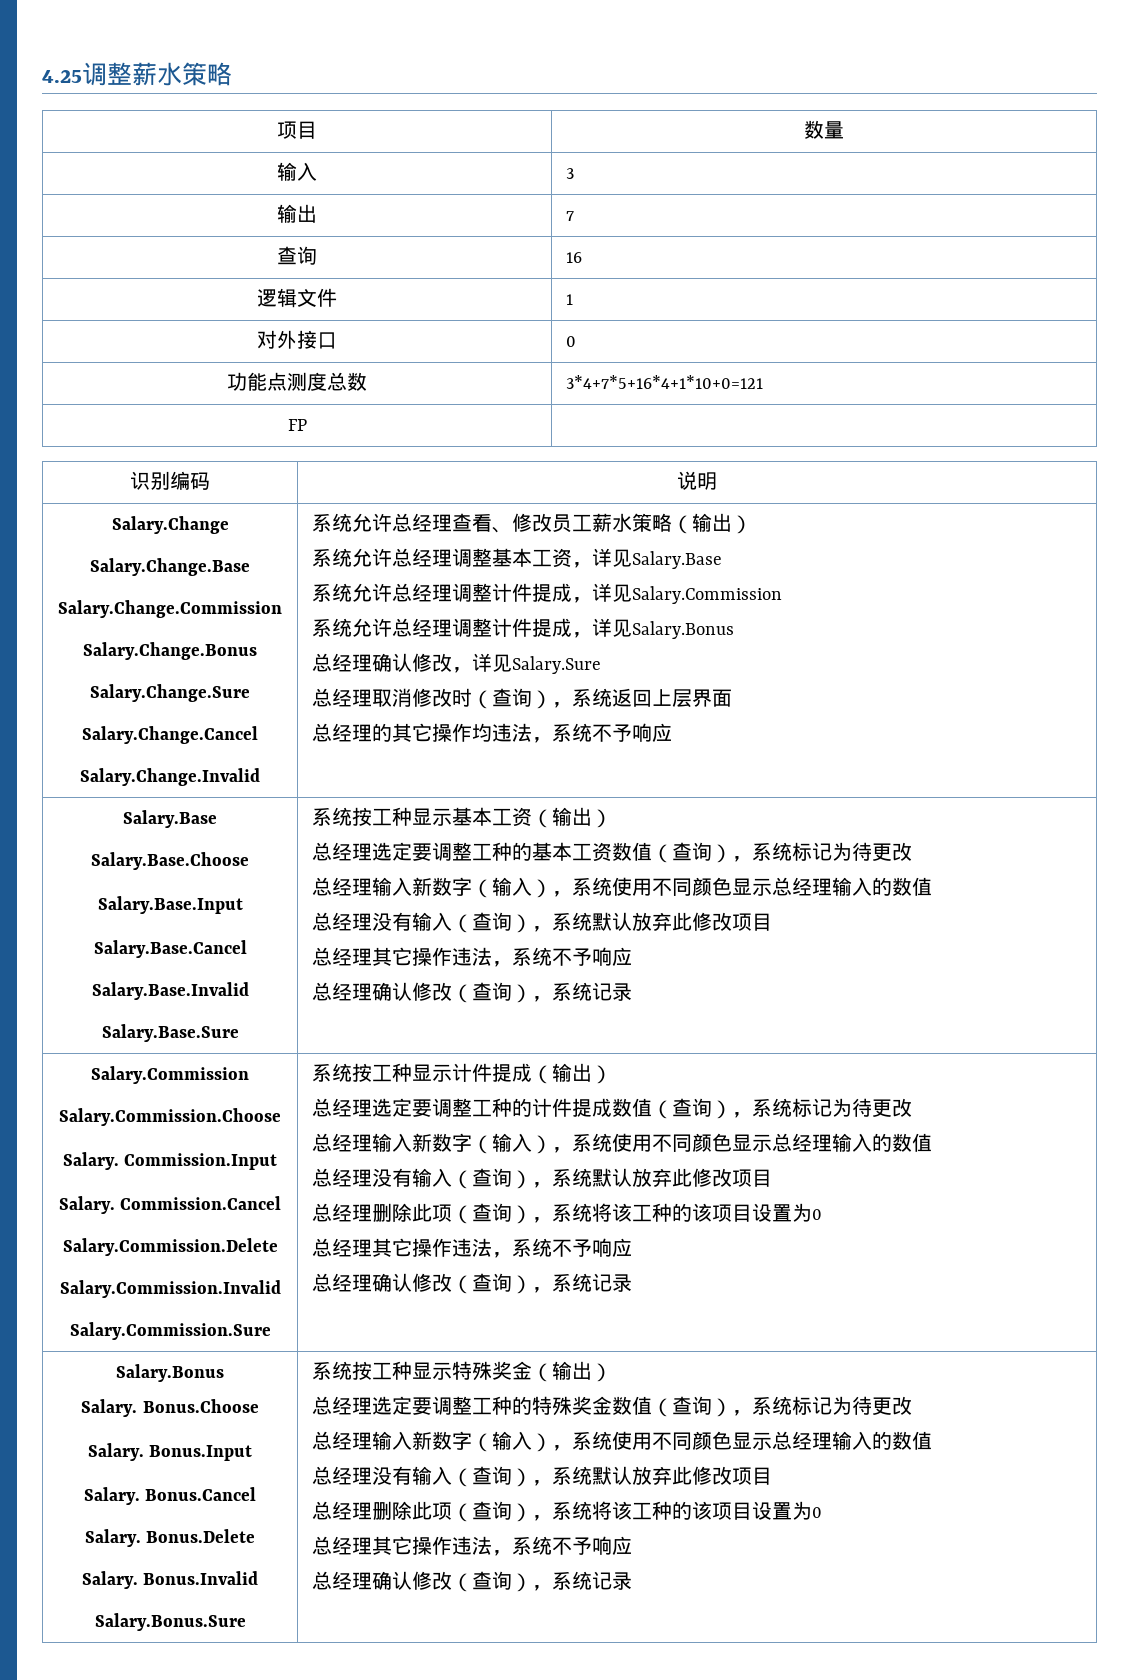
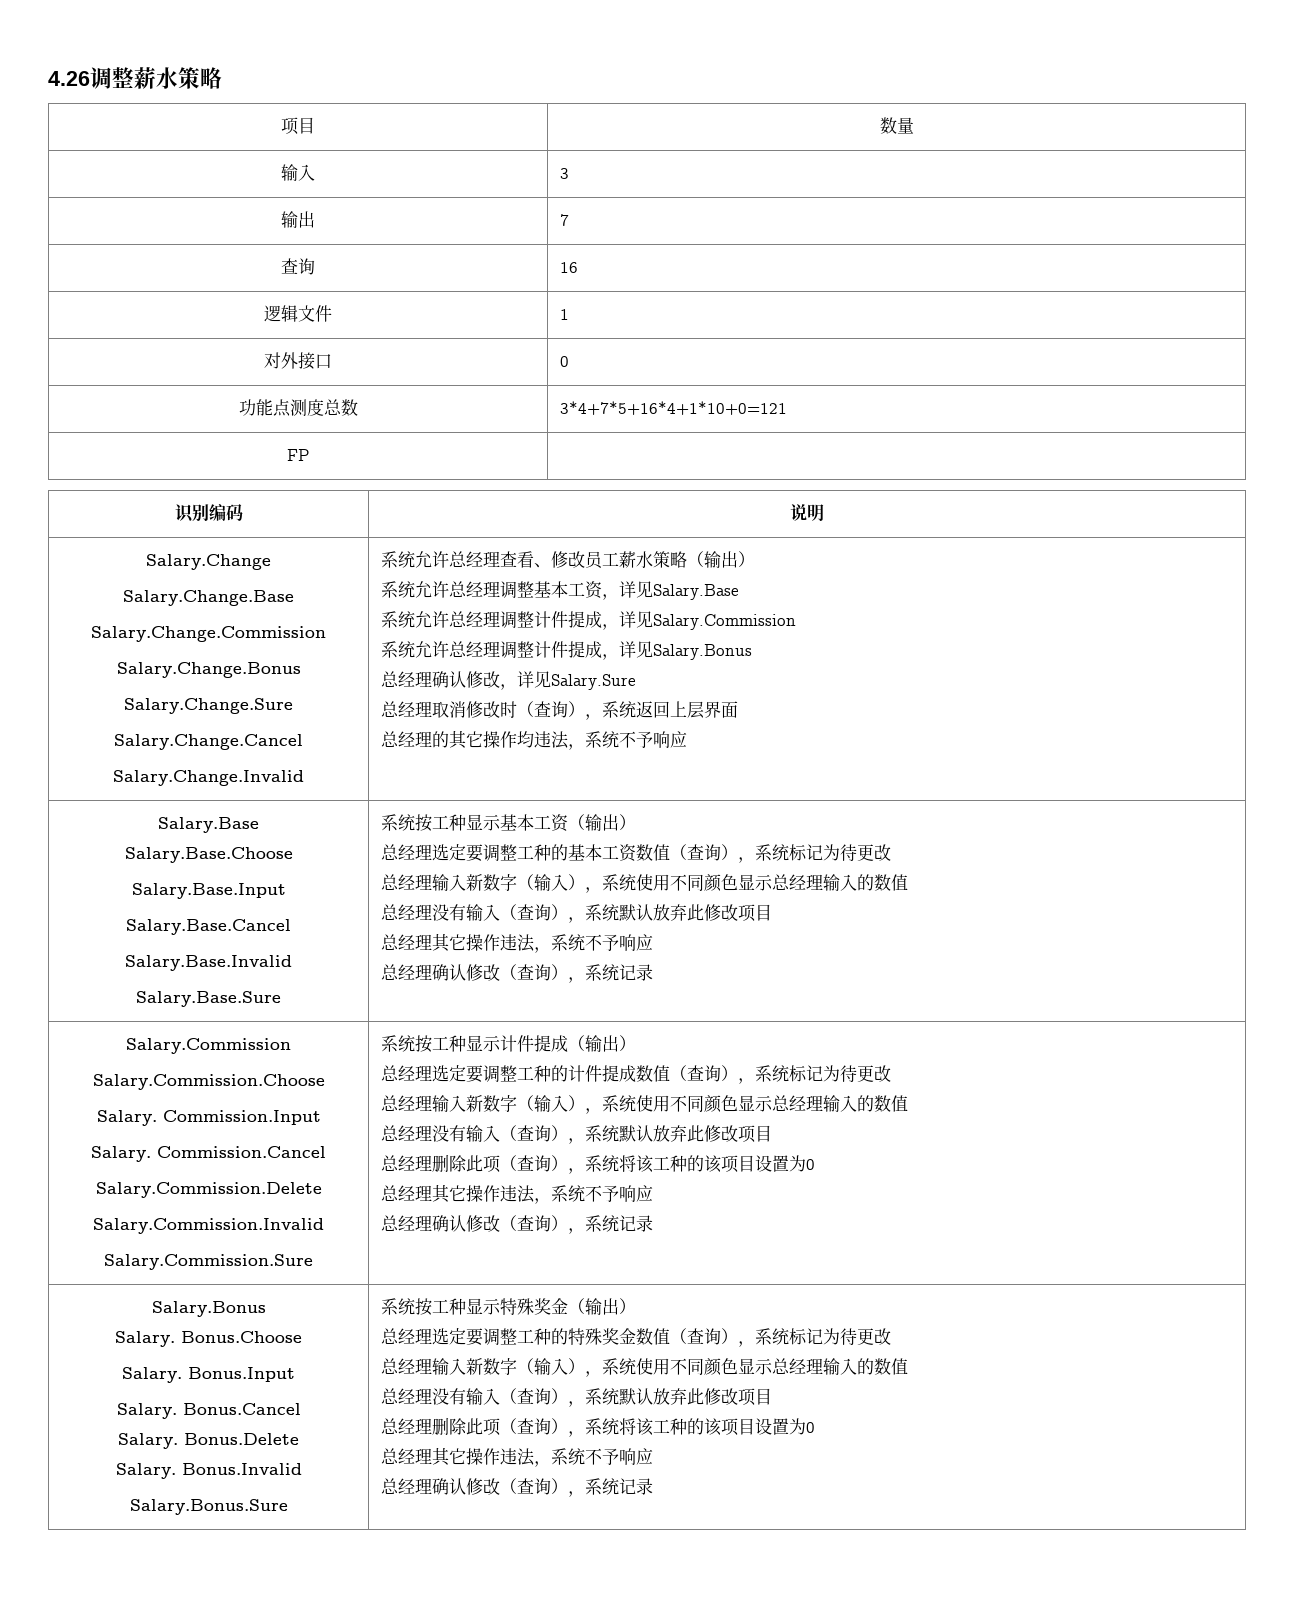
[42,70,82,83] 4.25 -> [48,71,90,86] 4.26

